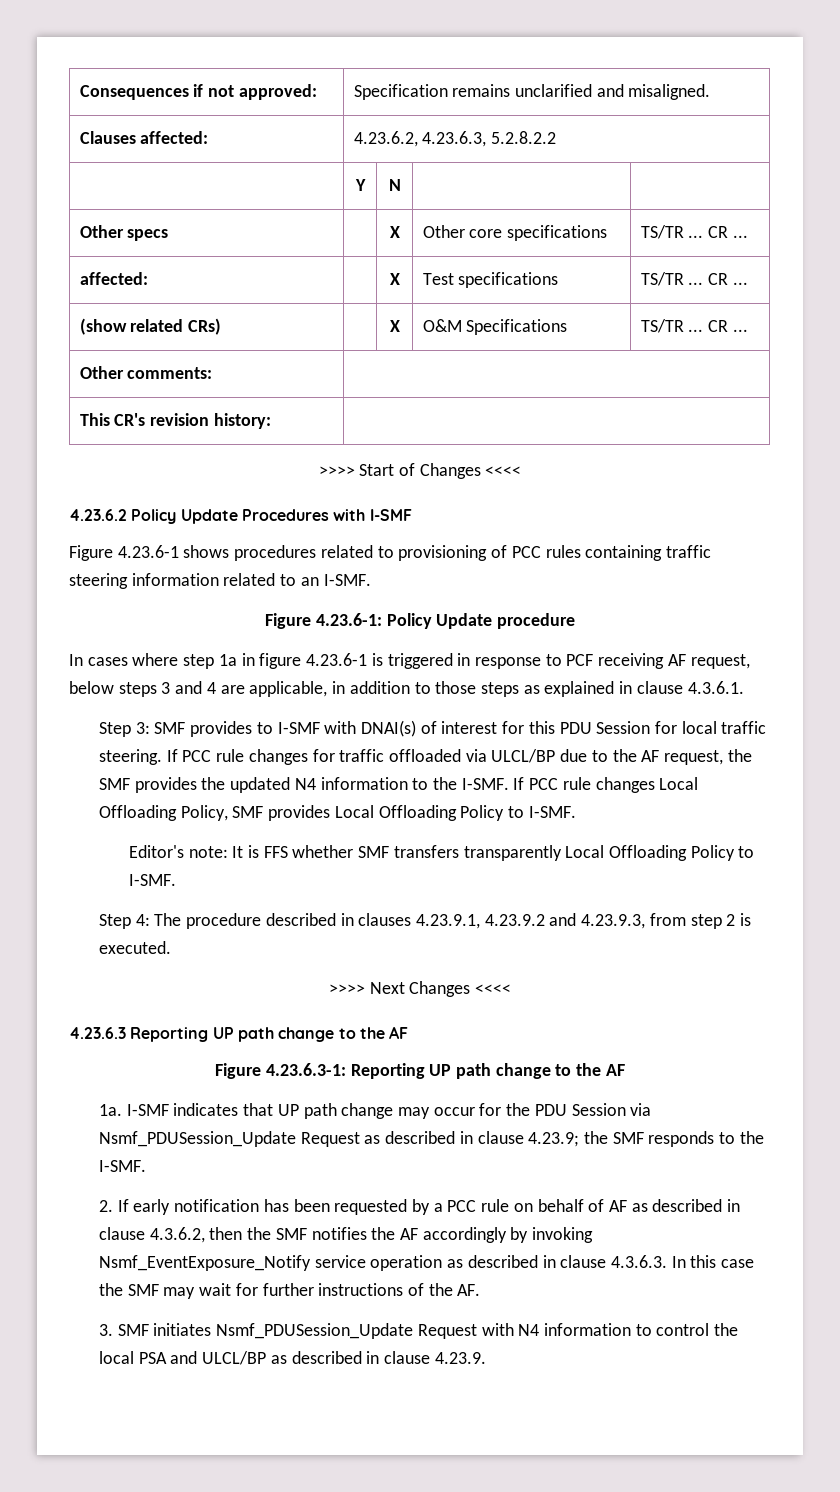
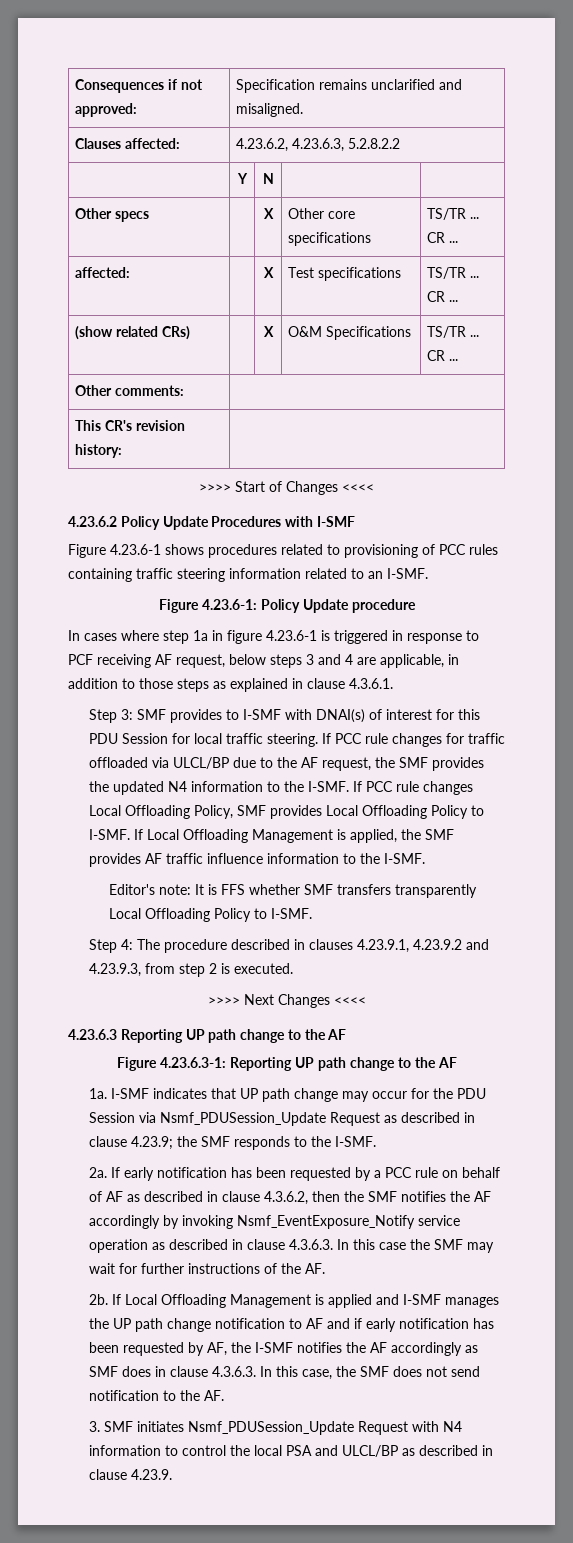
(576, 812) none -> [133,829,454,843] [88,853,425,867] If Local Offloading Management is applied, the SMF provides AF traffic influence information to the I-SMF.
[98,1200,113,1212] 2. -> [88,1167,107,1178] 2a.
(481, 1290) none -> [88,1294,499,1308] [88,1318,494,1332] [88,1342,478,1356] [88,1366,480,1380] [88,1390,224,1401] // 2b. If Local Offloading Management is applied and I-SMF manages the UP path change notification to AF and if early notification has been requested by AF, the I-SMF notifies the AF accordingly as SMF does in clause 4.3.6.3. In this case, the SMF does not send notification to the AF.

